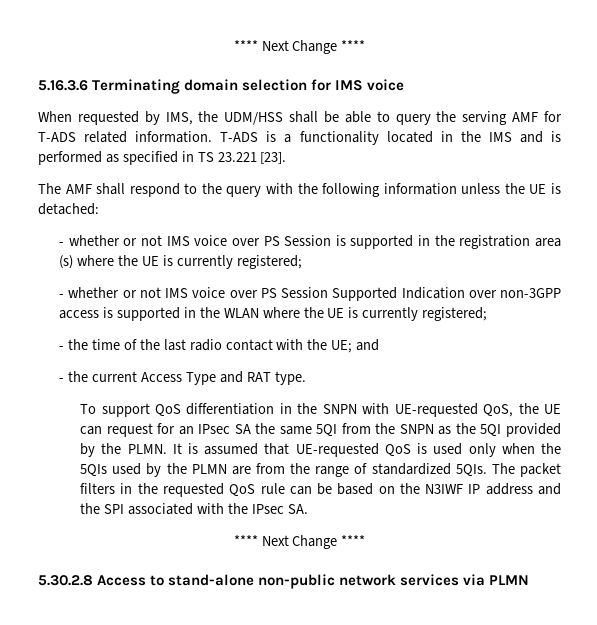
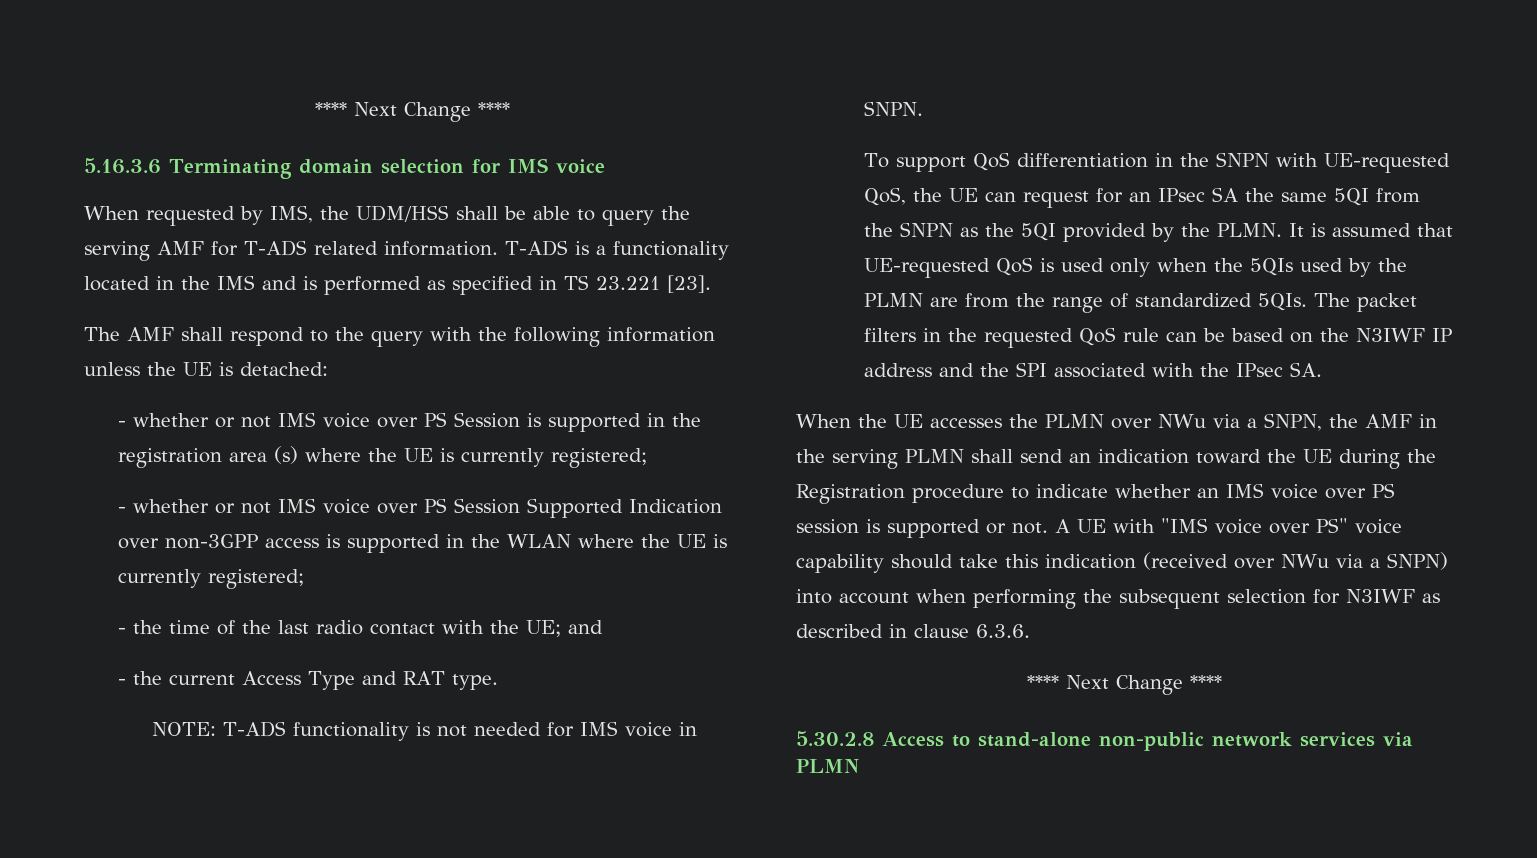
(306, 378) none -> [151,721,697,741] [863,101,923,116] // NOTE: T-ADS functionality is not needed for IMS voice in SNPN.
(308, 509) none -> [796,413,1437,431] [796,449,1436,469] [796,483,1395,504] [796,518,1402,538] [796,552,1448,573] [796,589,1440,609] [796,624,1030,638] // When the UE accesses the PLMN over NWu via a SNPN, the AMF in the serving PLMN shall send an indication toward the UE during the Registration procedure to indicate whether an IMS voice over PS session is supported or not. A UE with "IMS voice over PS" voice capability should take this indication (received over NWu via a SNPN) into account when performing the subsequent selection for N3IWF as described in clause 6.3.6.

